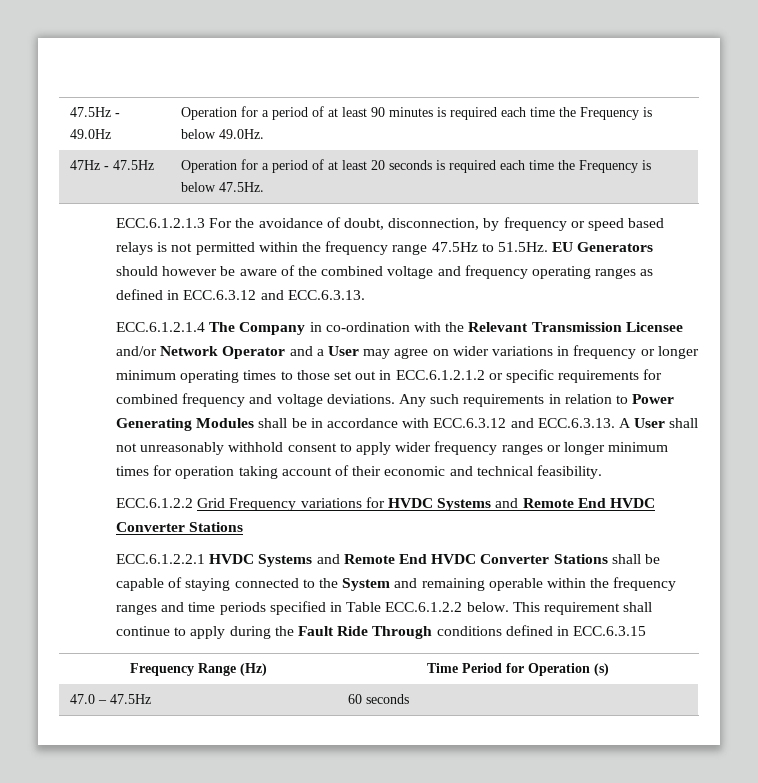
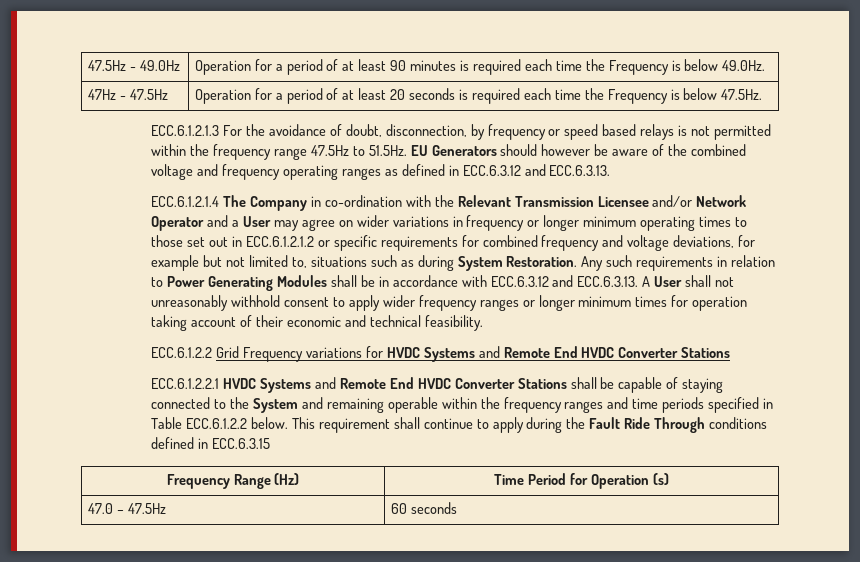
[326,394,395,404] deviations. -> [673,235,756,248] [151,255,578,271] deviations, for example but not limited to, situations such as during System Restoration.

